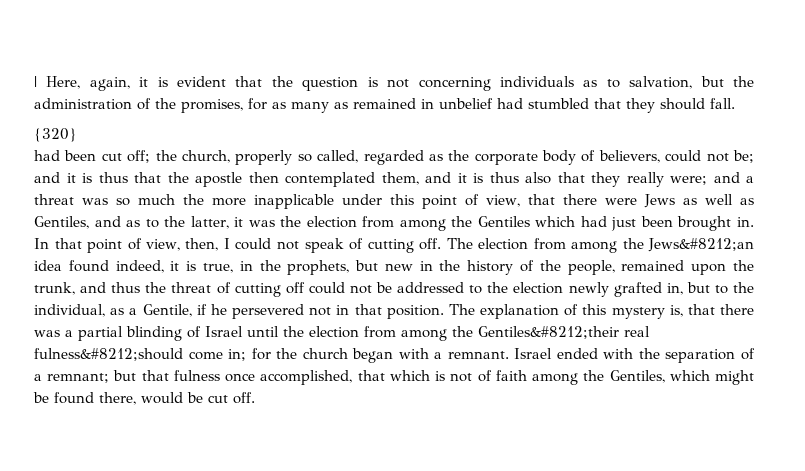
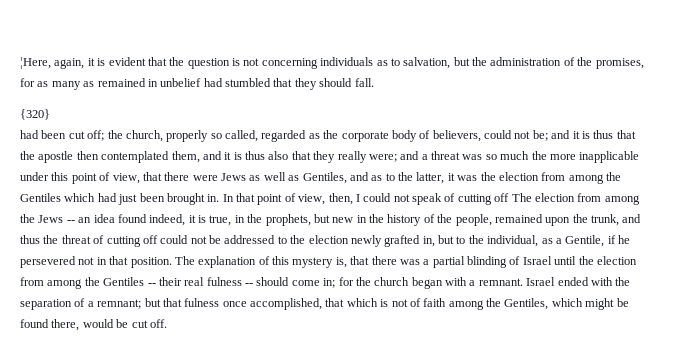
[34,76,81,89] | Here, -> [20,57,51,69] ¦Here,
[418,238,441,250] off. -> [494,193,510,202] off
[647,238,754,252] Jews&#8212;an -> [38,215,92,223] Jews -- an
[478,326,650,339] [34,348,183,361] Gentiles&#8212;their real fulness&#8212;should -> [103,277,290,286] Gentiles -- their real fulness -- should

